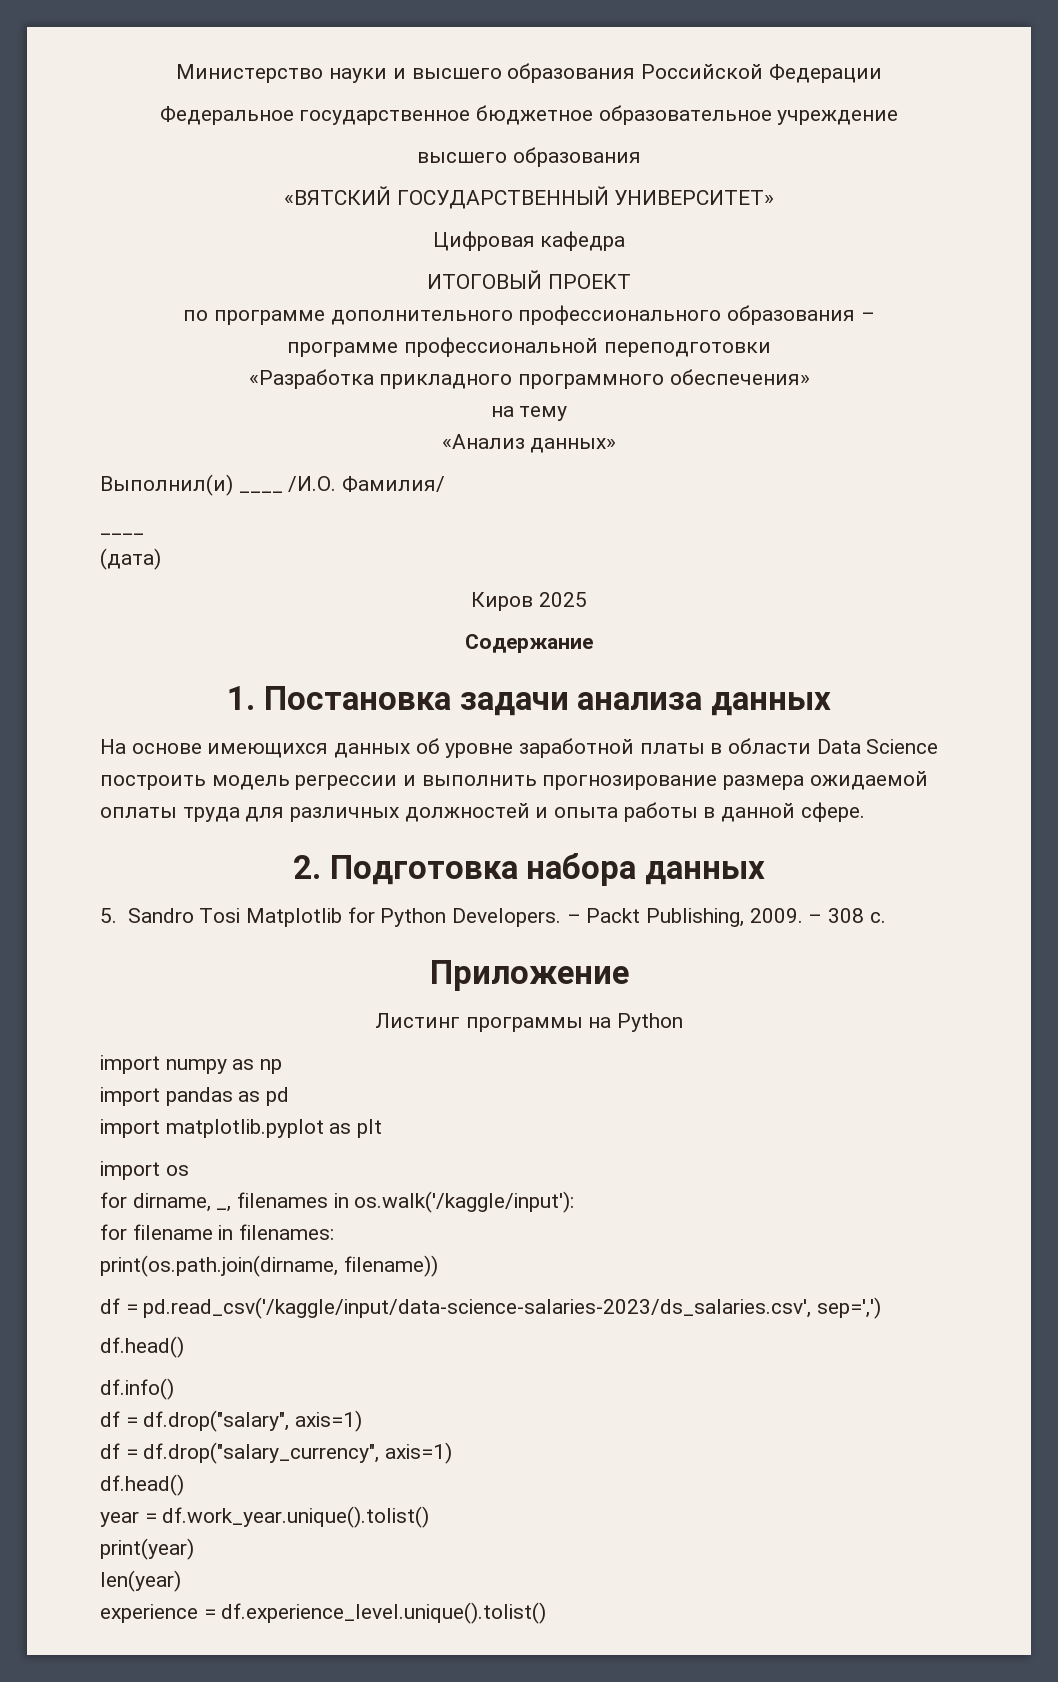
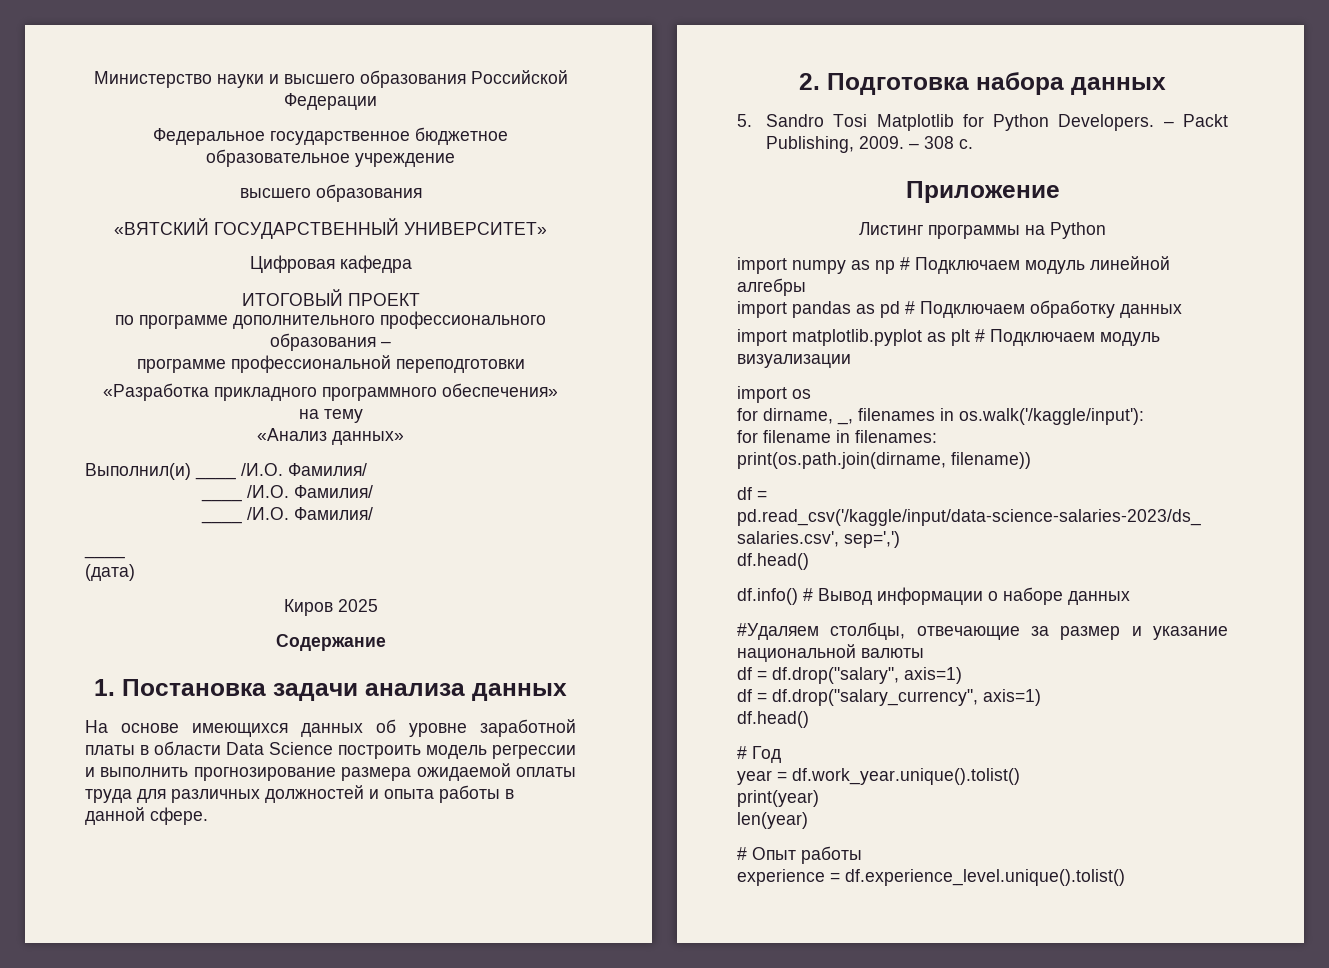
(446, 484) none -> [200,498,242,502] [246,485,373,498] [200,520,242,524] [246,507,373,520] // ____ /И.О. Фамилия/ // ____ /И.О. Фамилия/
(283, 1066) none -> [900,256,1170,274] [737,278,806,296] # Подключаем модуль линейной алгебры
(290, 1096) none -> [905,300,1182,318] # Подключаем обработку данных
(383, 1128) none -> [975,329,1160,346] [737,354,851,368] # Подключаем модуль визуализации
(174, 1389) none -> [803,587,1130,605] [737,622,1228,640] [737,644,924,662] # Вывод информации о наборе данных // #Удаляем столбцы, отвечающие за размер и указание национальной валюты
(184, 1485) none -> [737,746,781,763] // # Год
(181, 1581) none -> [737,846,862,864] // # Опыт работы

